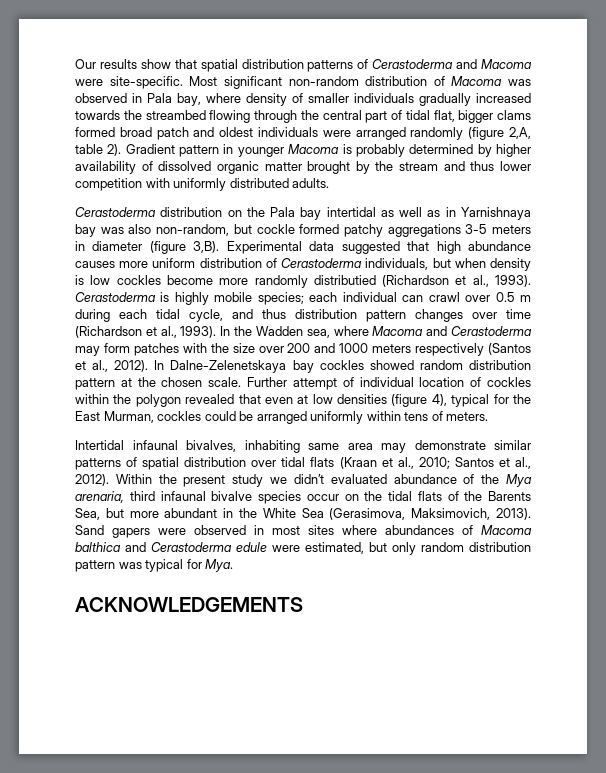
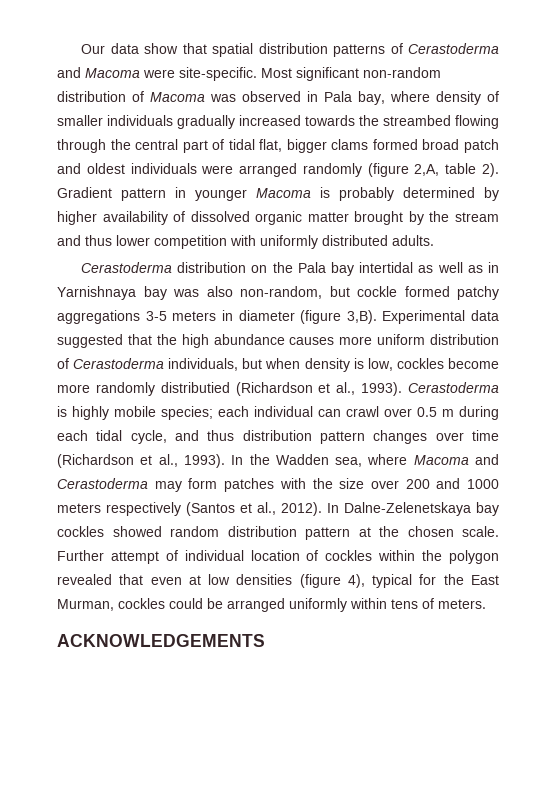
[99,59,137,69] results -> [110,43,139,54] data
(430, 246) none -> [156,334,177,345] the
[90,275,111,285] low -> [367,358,393,371] low,
[75,440,531,453] [75,457,532,470] [75,474,532,487] [75,491,531,504] [75,508,531,520] [75,525,532,538] [75,542,531,555] [75,559,234,572] // Intertidal infaunal bivalves, inhabiting same area may demonstrate similar patterns of spatial distribution over tidal flats (Kraan et al., 2010; Santos et al., 2012). Within the present study we didn’t evaluated abundance of the Mya arenaria, third infaunal bivalve species occur on the tidal flats of the Barents Sea, but more abundant in the White Sea (Gerasimova, Maksimovich, 2013). Sand gapers were observed in most sites where abundances of Macoma balthica and Cerastoderma edule were estimated, but only random distribution pattern was typical for Mya. -> (486, 604) none

